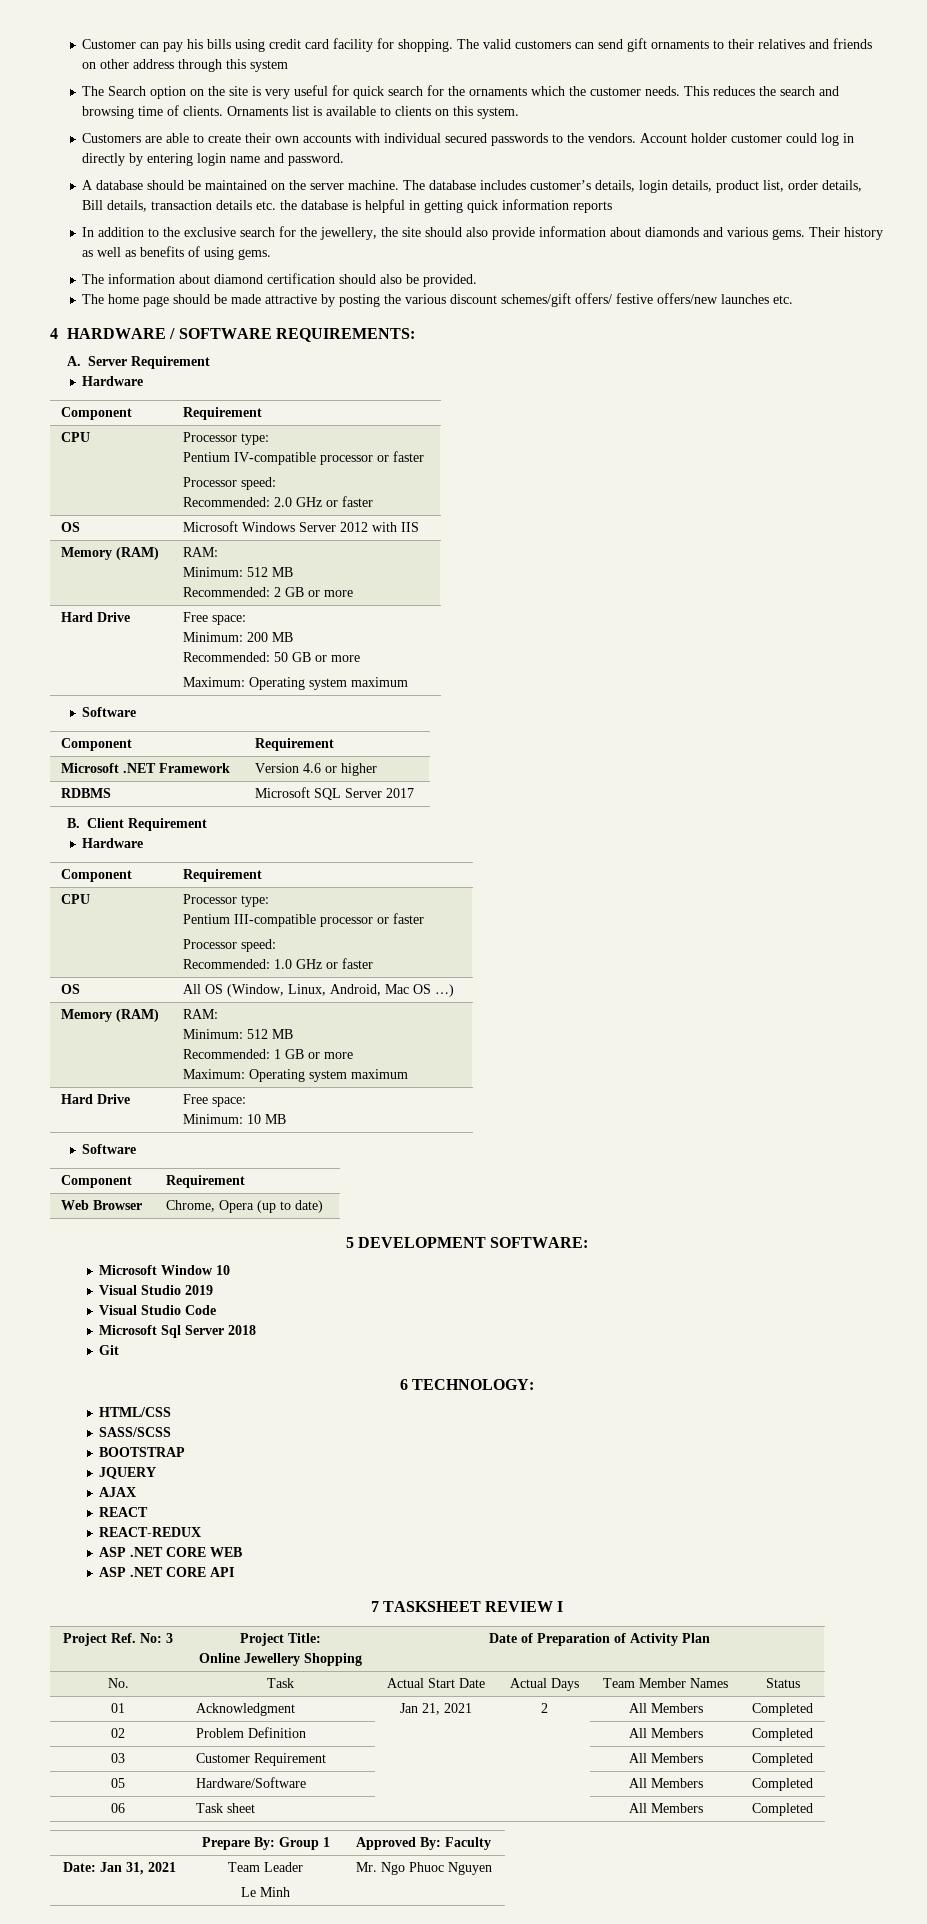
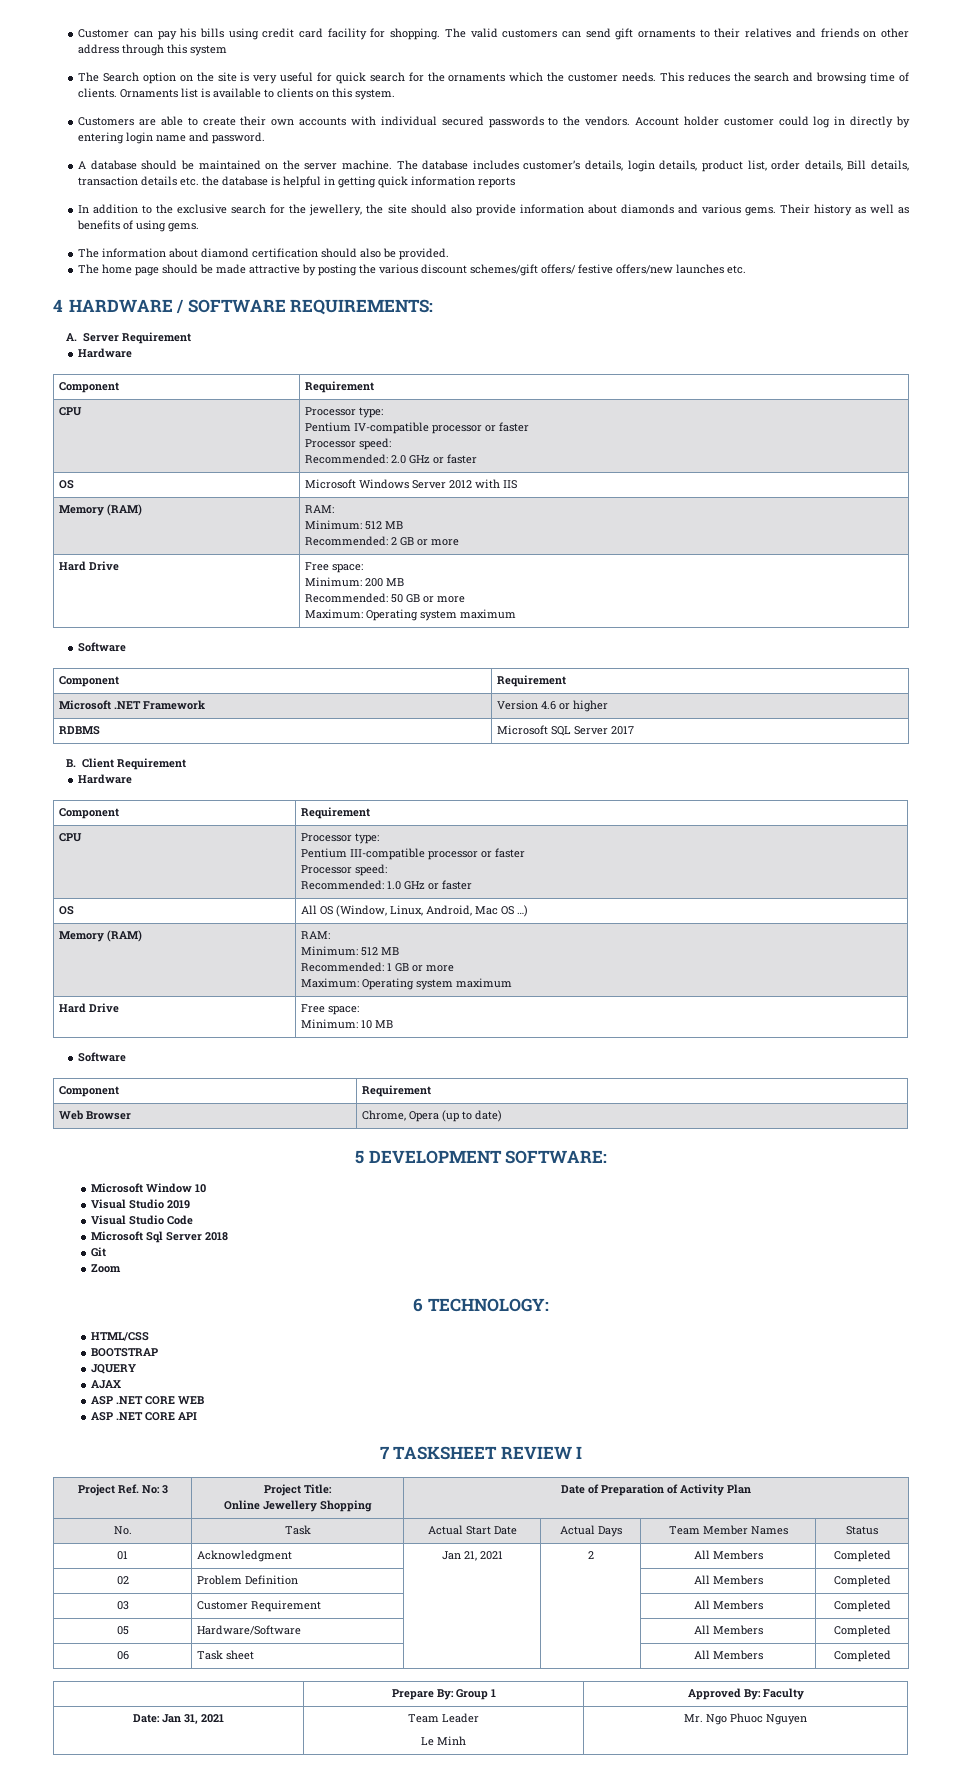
(120, 1350) none -> [91,1264,122,1273] // Zoom
[99,1427,172,1437] // SASS/SCSS -> (150, 1336) none
[99,1507,149,1517] [99,1527,202,1537] // REACT // REACT-REDUX -> (122, 1384) none

